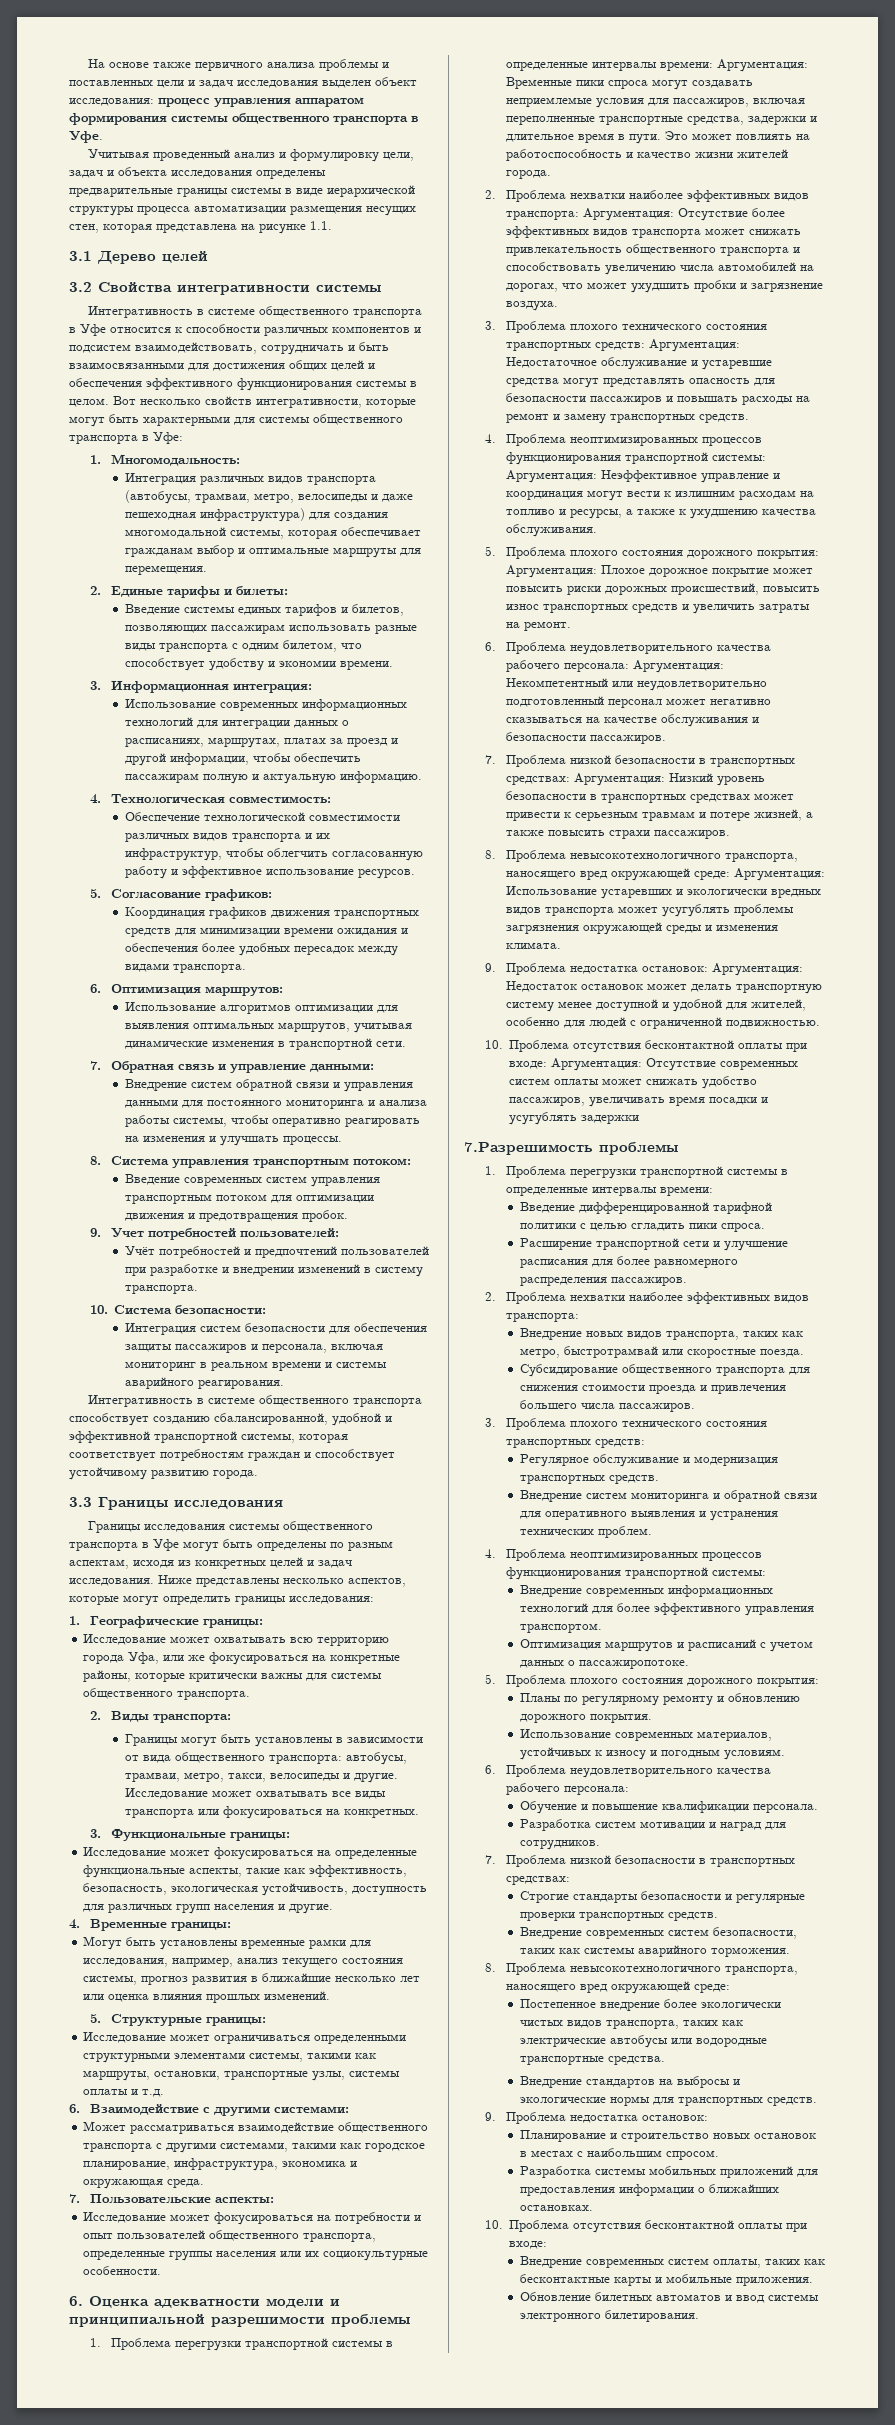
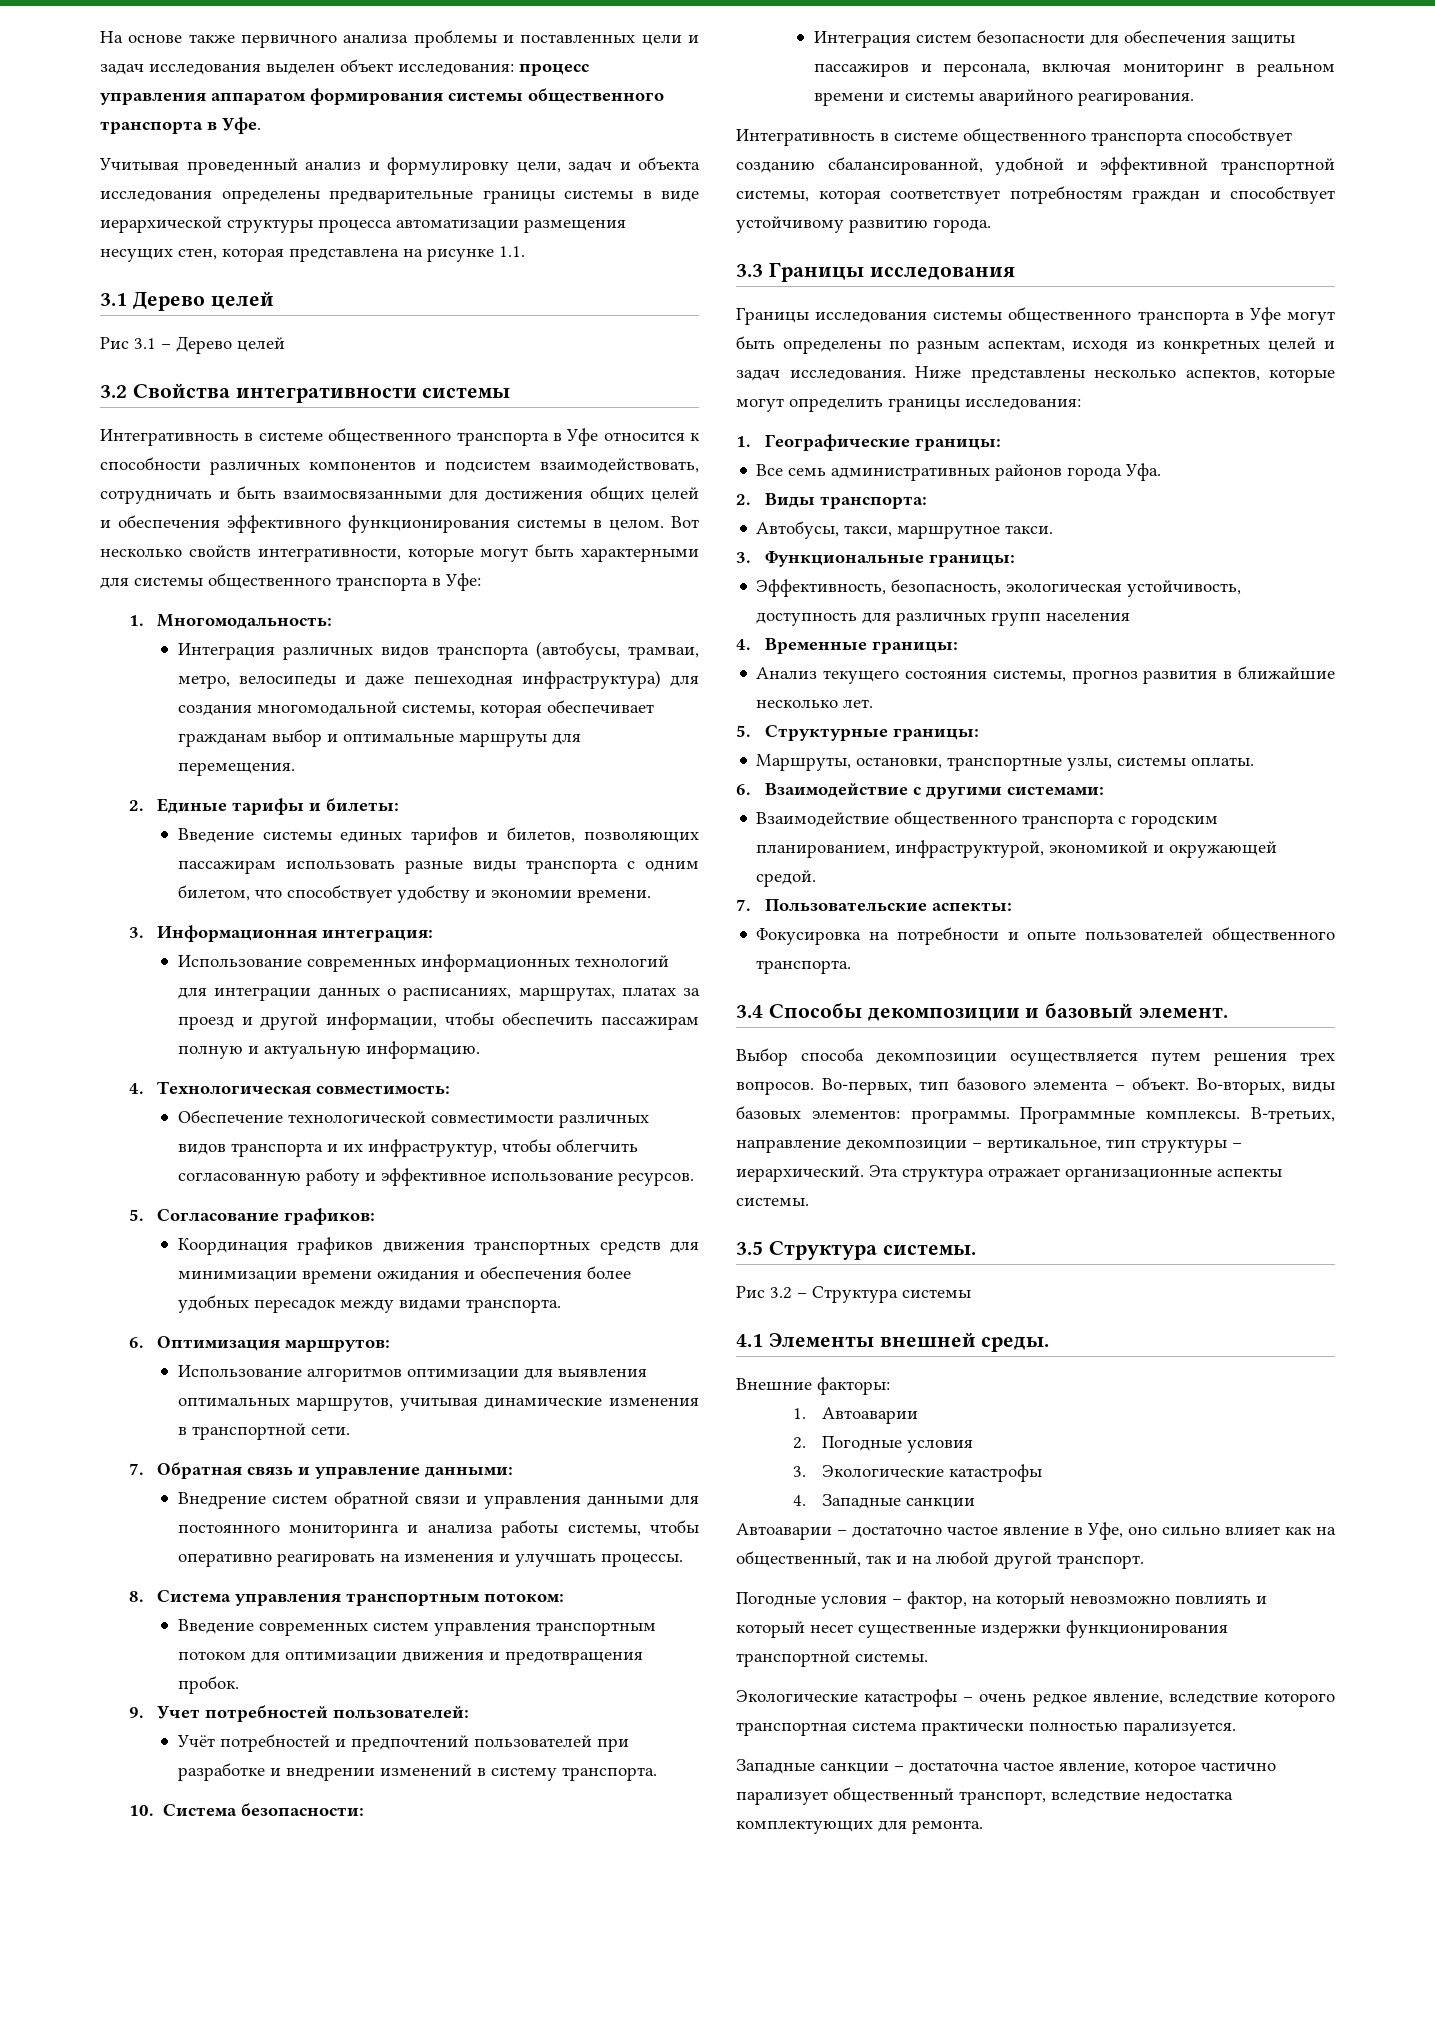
(208, 257) none -> [100,336,285,354] // Рис 3.1 – Дерево целей
[83,1634,390,1646] [83,1652,401,1665] [83,1670,383,1682] [83,1688,251,1700] [89,1711,231,1723] [125,1734,424,1747] [125,1752,408,1765] [125,1772,399,1783] [125,1788,387,1799] [125,1806,420,1819] [89,1828,290,1841] [83,1847,418,1860] [83,1865,408,1878] Исследование может охватывать всю территорию города Уфа, или же фокусироваться на конкретные районы, которые критически важны для системы общественного транспорта. // 2. Виды транспорта: // Границы могут быть установлены в зависимости от вида общественного транспорта: автобусы, трамваи, метро, такси, велосипеды и другие. Исследование может охватывать все виды транспорта или фокусироваться на конкретных. // 3. Функциональные границы: // Исследование может фокусироваться на определенные функциональные аспекты, такие как эффективность, -> [756,463,1162,481] [736,493,927,509] [756,521,1054,539] [736,551,1015,567] [756,579,887,597] Все семь административных районов города Уфа. // 2. Виды транспорта: // Автобусы, такси, маршрутное такси. // 3. Функциональные границы: // Эффективность,
[278,1904,334,1914] и другие. -> (1131, 616) none
[83,1936,372,1950] [83,1957,279,1967] Могут быть установлены временные рамки для исследования, например, анализ -> [756,667,818,679] Анализ
[400,1976,421,1982] [83,1991,331,2003] [89,2014,266,2026] [83,2032,407,2044] [83,2052,377,2063] [83,2070,151,2081] лет или оценка влияния прошлых изменений. // 5. Структурные границы: // Исследование может ограничиваться определенными структурными элементами системы, такими как маршруты, -> [843,699,874,708] [736,725,979,741] [756,754,852,771] лет. // 5. Структурные границы: // Маршруты,
[83,2089,165,2097] оплаты и т.д. -> [1191,757,1255,766] оплаты.
[83,2121,429,2134] [83,2142,426,2153] [83,2158,358,2171] [83,2179,205,2189] Может рассматриваться взаимодействие общественного транспорта с другими системами, такими как городское планирование, инфраструктура, экономика и окружающая среда. -> [756,811,1219,829] [756,840,1278,858] [756,870,817,887] Взаимодействие общественного транспорта с городским планированием, инфраструктурой, экономикой и окружающей средой.
[83,2212,314,2225] Исследование может фокусироваться -> [756,928,862,945] Фокусировка
[83,2233,114,2239] опыт -> [1027,931,1077,940] опыте
[303,2233,377,2242] [83,2251,429,2261] [83,2266,162,2275] [69,2296,340,2308] [69,2314,410,2327] [89,2338,393,2351] [505,59,808,72] [505,77,753,90] [505,97,805,108] [505,116,817,125] [505,131,810,144] [505,149,788,161] [505,170,551,179] [484,190,809,202] [505,208,785,221] [505,226,801,238] [505,244,800,256] [505,262,814,275] [505,280,823,293] [505,301,558,311] [484,321,767,333] [505,339,740,352] [505,357,772,370] [505,377,775,388] [505,393,810,405] [505,413,749,424] [484,434,762,446] [505,452,766,465] [505,470,780,483] [505,490,814,501] [505,509,816,519] [505,524,597,537] [484,546,819,559] [505,565,813,578] [505,583,820,595] [505,604,810,614] [505,621,571,631] [484,642,771,655] [505,660,724,673] [505,678,767,691] [505,696,771,708] [505,714,759,727] [505,732,666,744] [484,755,795,767] [505,773,765,786] [505,791,794,803] [505,809,813,821] [505,830,730,839] [484,850,798,862] [505,868,825,881] [505,886,821,899] [505,904,794,917] [505,922,778,935] [505,942,561,949] [484,963,803,976] [505,981,822,994] [505,999,806,1012] [505,1017,820,1029] [484,1040,808,1053] [509,1058,799,1071] [509,1076,758,1089] [509,1096,769,1107] [509,1112,640,1125] [464,1142,678,1155] [484,1166,788,1179] [505,1186,713,1196] [520,1202,773,1214] [520,1223,766,1232] [520,1238,789,1251] [520,1256,739,1268] [520,1277,688,1286] [484,1292,809,1304] [505,1313,579,1322] [520,1328,804,1340] [520,1346,805,1358] [520,1364,811,1377] [520,1384,787,1394] [520,1400,696,1412] [484,1418,767,1430] [505,1439,645,1448] [520,1454,779,1467] [520,1475,660,1484] [520,1490,818,1502] [520,1511,779,1521] [520,1526,653,1538] [484,1549,762,1561] [505,1567,766,1580] [520,1585,774,1597] [520,1603,815,1616] [520,1623,603,1633] [520,1639,814,1652] [520,1660,690,1669] [484,1674,819,1687] [520,1693,801,1706] [520,1714,653,1723] [520,1729,773,1741] [520,1747,786,1760] [484,1765,771,1778] [505,1783,629,1795] [520,1801,819,1814] [520,1819,787,1831] [520,1840,601,1850] [484,1855,795,1867] [505,1876,570,1885] [520,1891,806,1904] [520,1912,719,1921] [520,1927,798,1939] [520,1945,791,1957] [484,1963,798,1975] [505,1981,730,1994] [520,1999,782,2011] [520,2020,744,2029] [520,2035,768,2048] [520,2056,666,2065] [520,2076,741,2088] [520,2096,818,2106] [484,2112,708,2124] [520,2130,817,2142] [520,2148,720,2160] [520,2166,819,2178] [520,2184,780,2196] [520,2205,594,2211] [484,2220,808,2233] [509,2241,548,2249] [520,2256,826,2268] [520,2274,814,2286] [520,2292,820,2303] [520,2310,700,2322] транспорта, определенные группы населения или их социокультурные особенности. // 6. Оценка адекватности модели и принципиальной разрешимости проблемы // 1. Проблема перегрузки транспортной системы в определенные интервалы времени: Аргументация: Временные пики спроса могут создавать неприемлемые условия для пассажиров, включая переполненные транспортные средства, задержки и длительное время в пути. Это может повлиять на работоспособность и качество жизни жителей города. // 2. Проблема нехватки наиболее эффективных видов транспорта: Аргументация: Отсутствие более эффективных видов транспорта может снижать привлекательность общественного транспорта и способствовать увеличению числа автомобилей на дорогах, что может ухудшить пробки и загрязнение воздуха. // 3. Проблема плохого технического состояния транспортных средств: Аргументация: Недостаточное обслуживание и устаревшие средства могут представлять опасность для безопасности пассажиров и повышать расходы на ремонт и замену транспортных средств. // 4. Проблема неоптимизированных процессов функционирования транспортной системы: Аргументация: Неэффективное управление и координация могут вести к излишним расходам на топливо и ресурсы, а также к ухудшению качества обслуживания. // 5. Проблема плохого состояния дорожного покрытия: Аргументация: Плохое дорожное покрытие может повысить риски дорожных происшествий, повысить износ транспортных средств и увеличить затраты на ремонт. // 6. Проблема неудовлетворительного качества рабочего персонала: Аргументация: Некомпетентный или неудовлетворительно подготовленный персонал может негативно сказываться на качестве обслуживания и безопасности пассажиров. // 7. Проблема низкой безопасности в транспортных средствах: Аргументация: Низкий уровень безопасности в транспортных средствах может привести к серьезным травмам и потере жизней, а также повысить страхи пассажиров. // 8. Проблема невысокотехнологичного транспорта, наносящего вред окружающей среде: Аргументация: Использование устаревших и экологически вредных видов транспорта может усугублять проблемы загрязнения окружающей среды и изменения климата. // 9. Проблема недостатка остановок: Аргументация: Недостаток остановок может делать транспортную систему менее доступной и удобной для жителей, особенно для людей с ограниченной подвижностью. // 10. Проблема отсутствия бесконтактной оплаты при входе: Аргументация: Отсутствие современных систем оплаты может снижать удобство пассажиров, увеличивать время посадки и усугублять задержки // 7.Разрешимость проблемы // 1. Проблема перегрузки транспортной системы в определенные интервалы времени: // Введение дифференцированной тарифной политики с целью сгладить пики спроса. // Расширение транспортной сети и улучшение расписания для более равномерного распределения пассажиров. // 2. Проблема нехватки наиболее эффективных видов транспорта: // Внедрение новых видов транспорта, таких как метро, быстротрамвай или скоростные поезда. // Субсидирование общественного транспорта для снижения стоимости проезда и привлечения большего числа пассажиров. // 3. Проблема плохого технического состояния транспортных средств: // Регулярное обслуживание и модернизация транспортных средств. // Внедрение систем мониторинга и обратной связи для оперативного выявления и устранения технических проблем. // 4. Проблема неоптимизированных процессов функционирования транспортной системы: // Внедрение современных информационных технологий для более эффективного управления транспортом. // Оптимизация маршрутов и расписаний с учетом данных о пассажиропотоке. // 5. Проблема плохого состояния дорожного покрытия: // Планы по регулярному ремонту и обновлению дорожного покрытия. // Использование современных материалов, устойчивых к износу и погодным условиям. // 6. Проблема неудовлетворительного качества рабочего персонала: // Обучение и повышение квалификации персонала. // Разработка систем мотивации и наград для сотрудников. // 7. Проблема низкой безопасности в транспортных средствах: // Строгие стандарты безопасности и регулярные проверки транспортных средств. // Внедрение современных систем безопасности, таких как системы аварийного торможения. // 8. Проблема невысокотехнологичного транспорта, наносящего вред окружающей среде: // Постепенное внедрение более экологически чистых видов транспорта, таких как электрические автобусы или водородные транспортные средства. // Внедрение стандартов на выбросы и экологические нормы для транспортных средств. // 9. Проблема недостатка остановок: // Планирование и строительство новых остановок в местах с наибольшим спросом. // Разработка системы мобильных приложений для предоставления информации о ближайших остановках. // 10. Проблема отсутствия бесконтактной оплаты при входе: // Внедрение современных систем оплаты, таких как бесконтактные карты и мобильные приложения. // Обновление билетных автоматов и ввод системы электронного билетирования. -> [756,960,852,974] [736,1003,1229,1021] [736,1048,1335,1066] [736,1077,1335,1095] [736,1106,1335,1124] [736,1139,1242,1153] [736,1165,1282,1182] [736,1197,809,1206] [736,1241,976,1260] [736,1286,971,1303] [736,1332,1050,1352] [736,1377,890,1395] [793,1407,919,1424] [793,1436,974,1453] [793,1464,1043,1482] [793,1494,976,1509] [736,1522,1336,1540] [736,1551,1144,1569] [736,1591,1267,1609] [736,1620,1228,1638] [736,1650,928,1667] [736,1689,1335,1707] [736,1722,1236,1736] [736,1759,1276,1776] [736,1787,1233,1805] [736,1820,983,1834] транспорта. // 3.4 Способы декомпозиции и базовый элемент. // Выбор способа декомпозиции осуществляется путем решения трех вопросов. Во-первых, тип базового элемента – объект. Во-вторых, виды базовых элементов: программы. Программные комплексы. В-третьих, направление декомпозиции – вертикальное, тип структуры – иерархический. Эта структура отражает организационные аспекты системы. // 3.5 Структура системы. // Рис 3.2 – Структура системы // 4.1 Элементы внешней среды. // Внешние факторы: // 1. Автоаварии // 2. Погодные условия // 3. Экологические катастрофы // 4. Западные санкции // Автоаварии – достаточно частое явление в Уфе, оно сильно влияет как на общественный, так и на любой другой транспорт. // Погодные условия – фактор, на который невозможно повлиять и который несет существенные издержки функционирования транспортной системы. // Экологические катастрофы – очень редкое явление, вследствие которого транспортная система практически полностью парализуется. // Западные санкции – достаточна частое явление, которое частично парализует общественный транспорт, вследствие недостатка комплектующих для ремонта.

